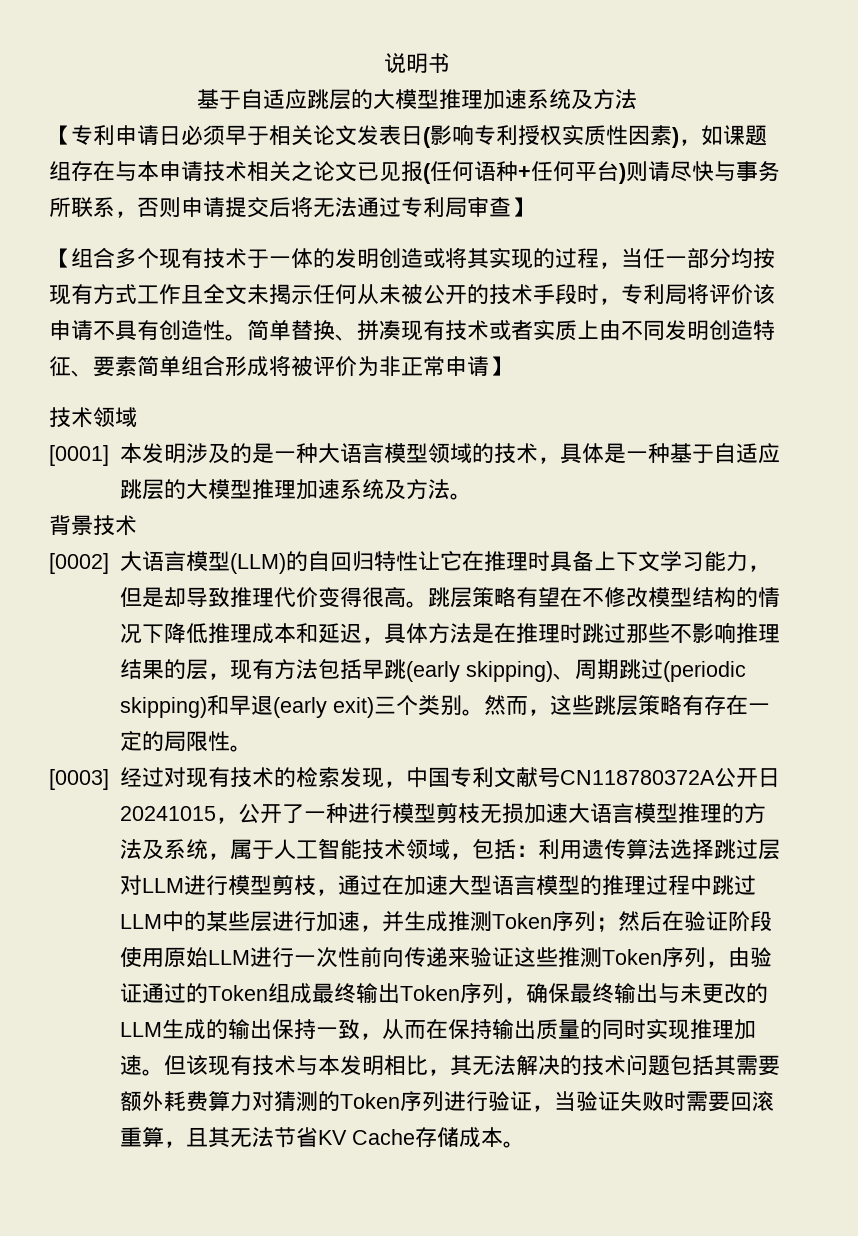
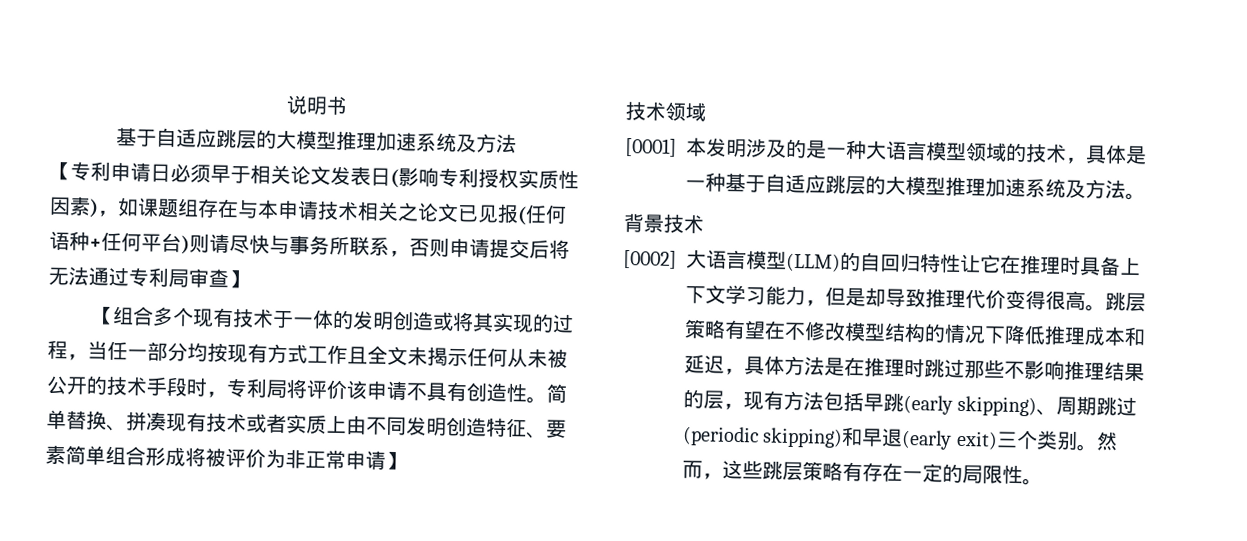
[49,767,780,790] [119,803,766,824] [119,838,780,860] [119,875,756,896] [119,911,772,932] [119,946,772,968] [119,983,768,1004] [119,1019,756,1040] [119,1054,780,1076] [119,1091,774,1112] [119,1127,525,1148] // [0003]经过对现有技术的检索发现，中国专利文献号CN118780372A公开日20241015，公开了一种进行模型剪枝无损加速大语言模型推理的方法及系统，属于人工智能技术领域，包括：利用遗传算法选择跳过层对LLM进行模型剪枝，通过在加速大型语言模型的推理过程中跳过LLM中的某些层进行加速，并生成推测Token序列；然后在验证阶段使用原始LLM进行一次性前向传递来验证这些推测Token序列，由验证通过的Token组成最终输出Token序列，确保最终输出与未更改的LLM生成的输出保持一致，从而在保持输出质量的同时实现推理加速。但该现有技术与本发明相比，其无法解决的技术问题包括其需要额外耗费算力对猜测的Token序列进行验证，当验证失败时需要回滚重算，且其无法节省KV Cache存储成本。 -> (1043, 482) none

